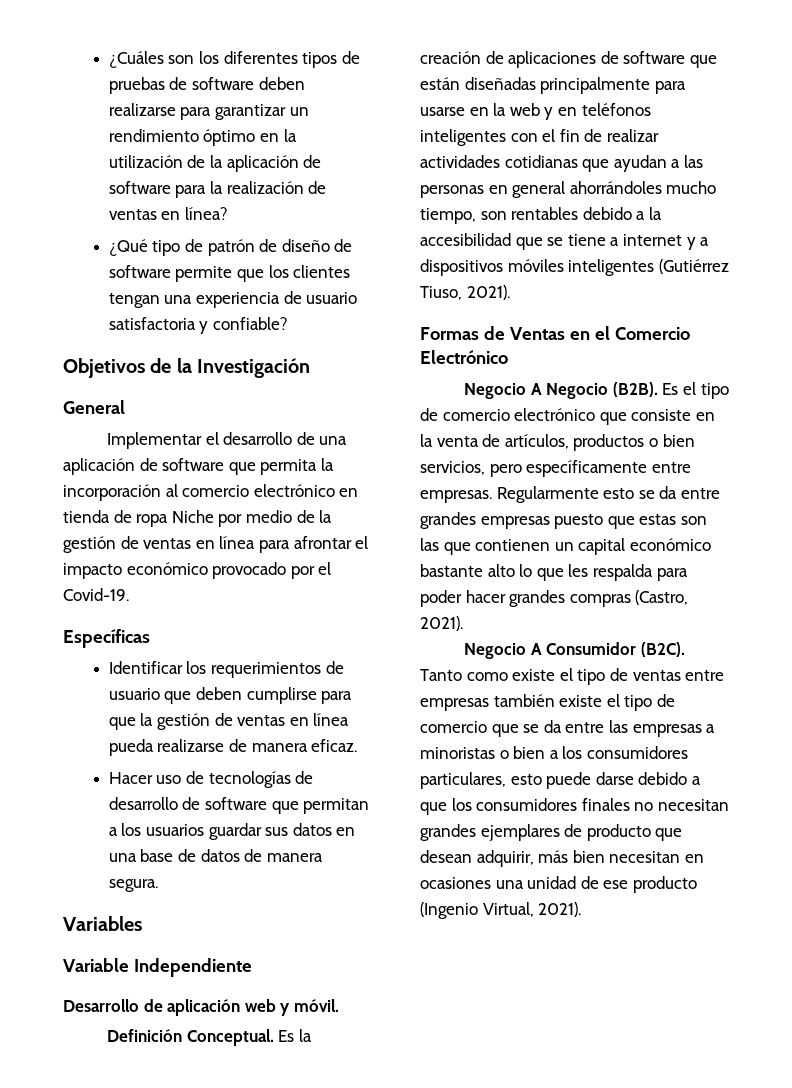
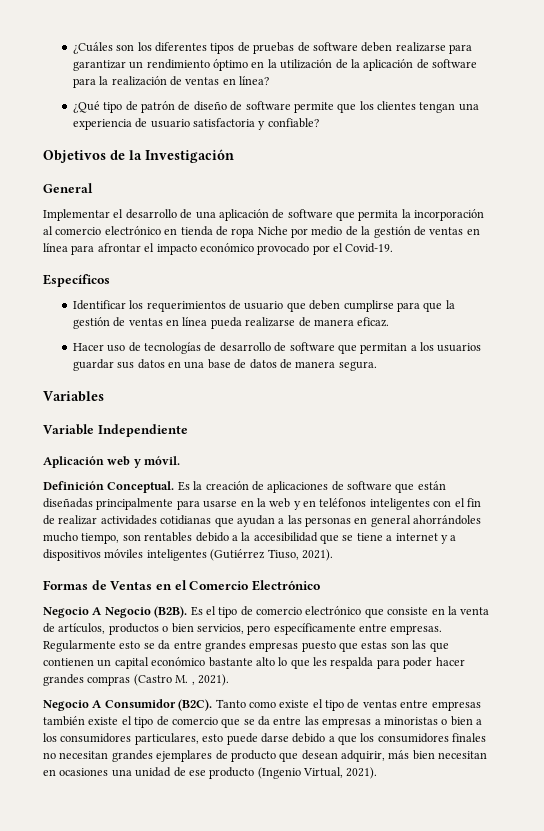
[63,629,150,648] Específicas -> [43,274,110,287] Específicos
[63,999,241,1016] Desarrollo de aplicación -> [43,456,104,468] Aplicación
[635,590,689,605] (Castro, -> [133,674,195,686] (Castro M. ,

